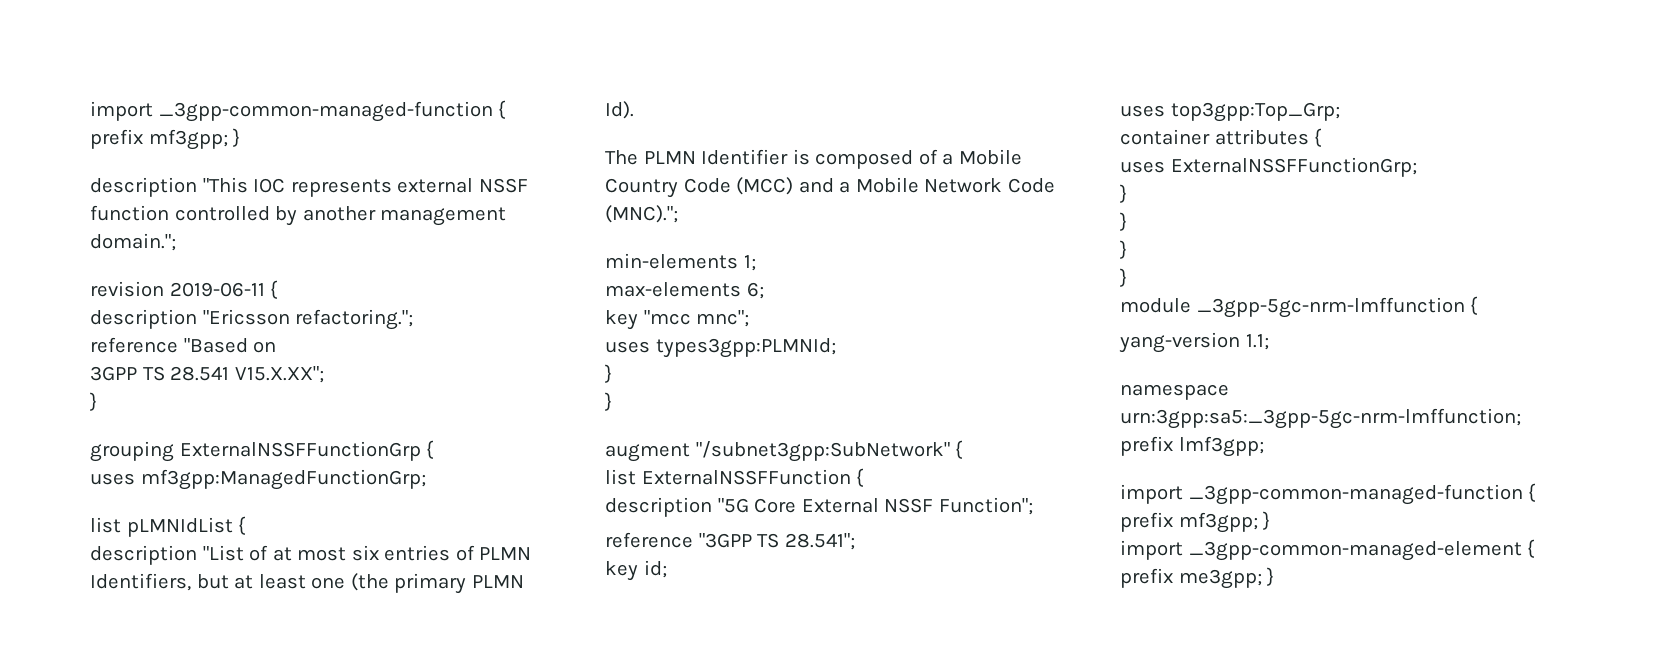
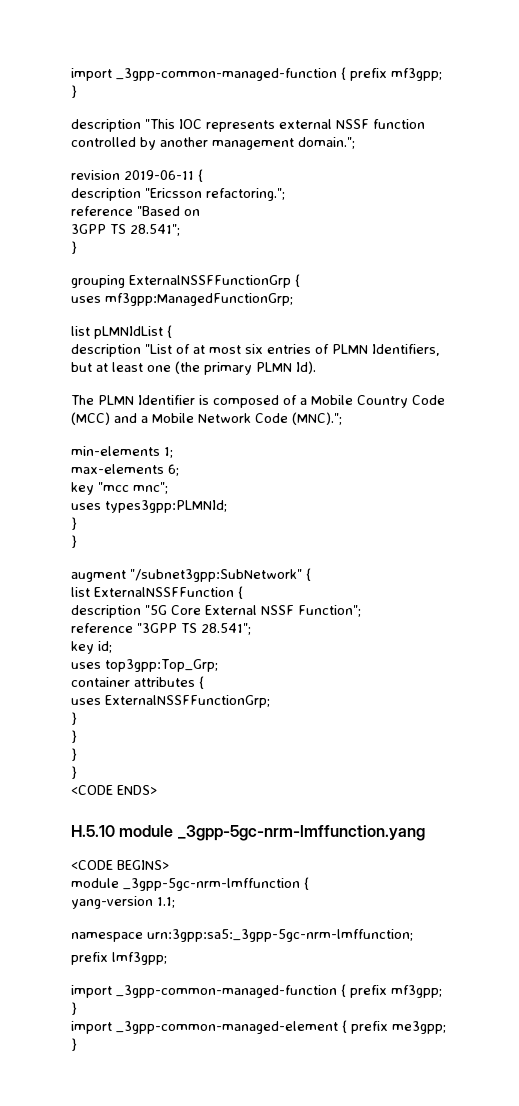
[170,366,324,383] 28.541 V15.X.XX"; -> [130,224,180,236] 28.541";
(1127, 277) none -> [71,785,157,795] [71,825,425,841] [71,860,169,870] // <CODE ENDS> // H.5.10 module _3gpp-5gc-nrm-lmffunction.yang // <CODE BEGINS>

